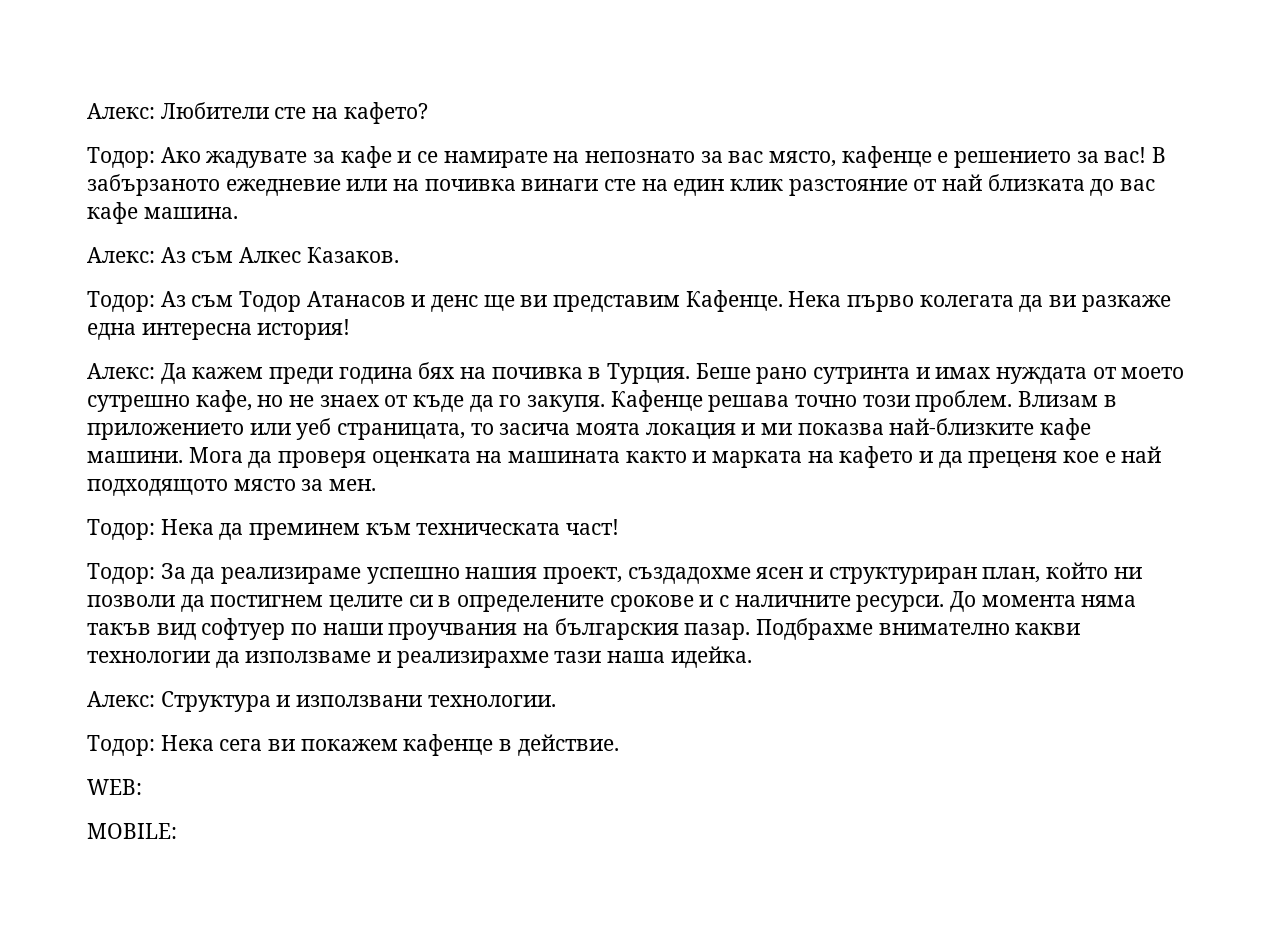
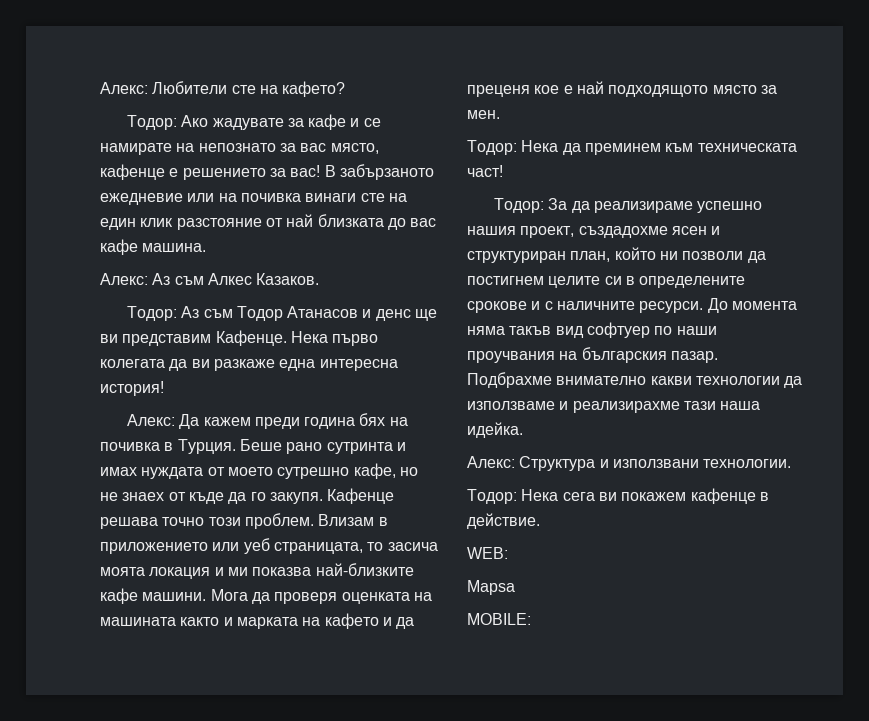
(142, 787) none -> [467,580,515,595] // Mapsa

